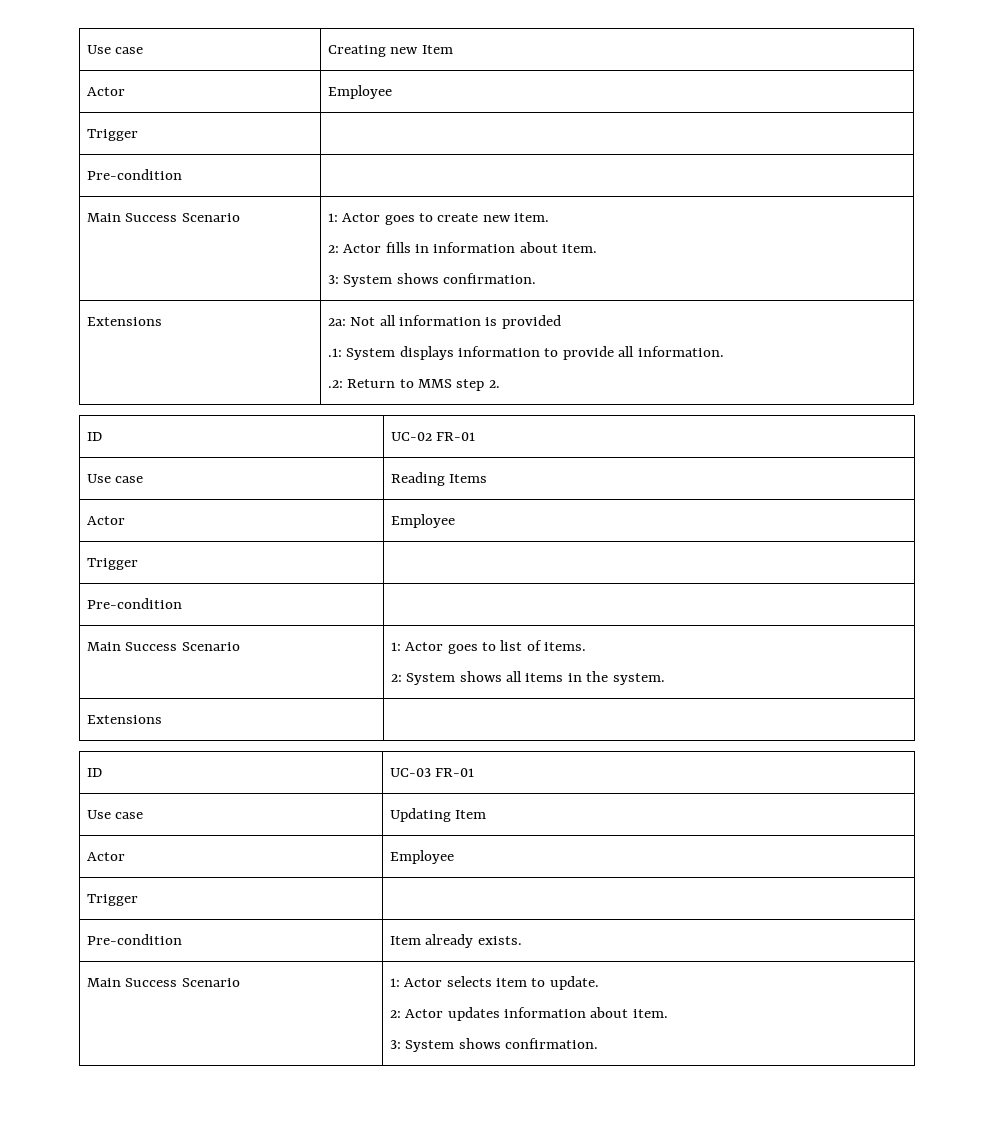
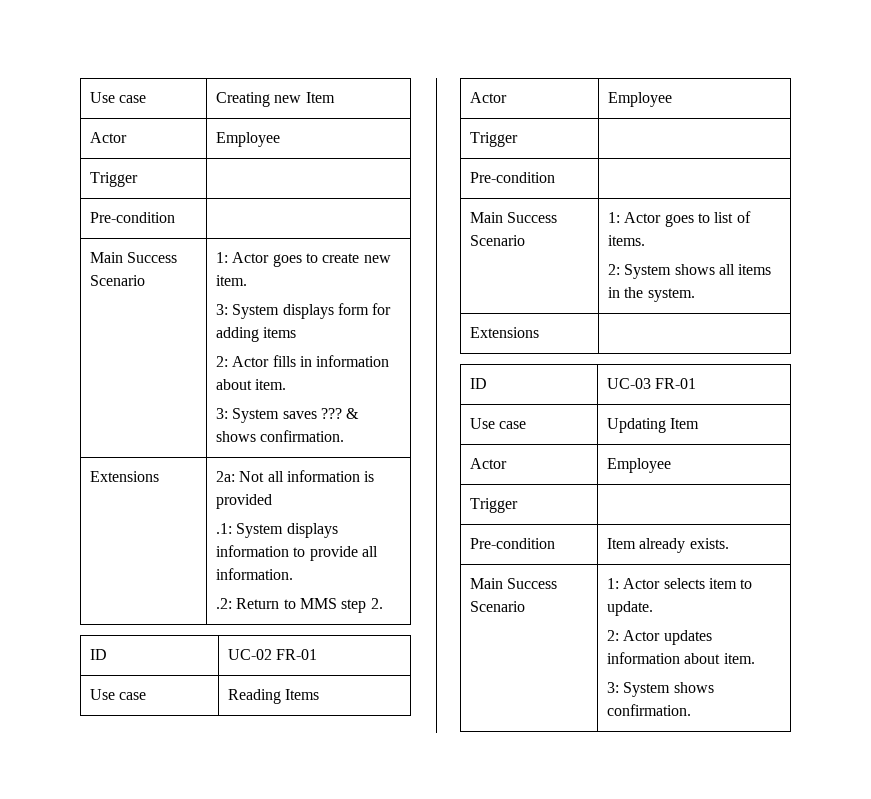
(550, 217) none -> [216,303,392,319] [216,327,297,342] // 3: System displays form for adding items
(393, 281) none -> [282,408,360,419] saves ??? &

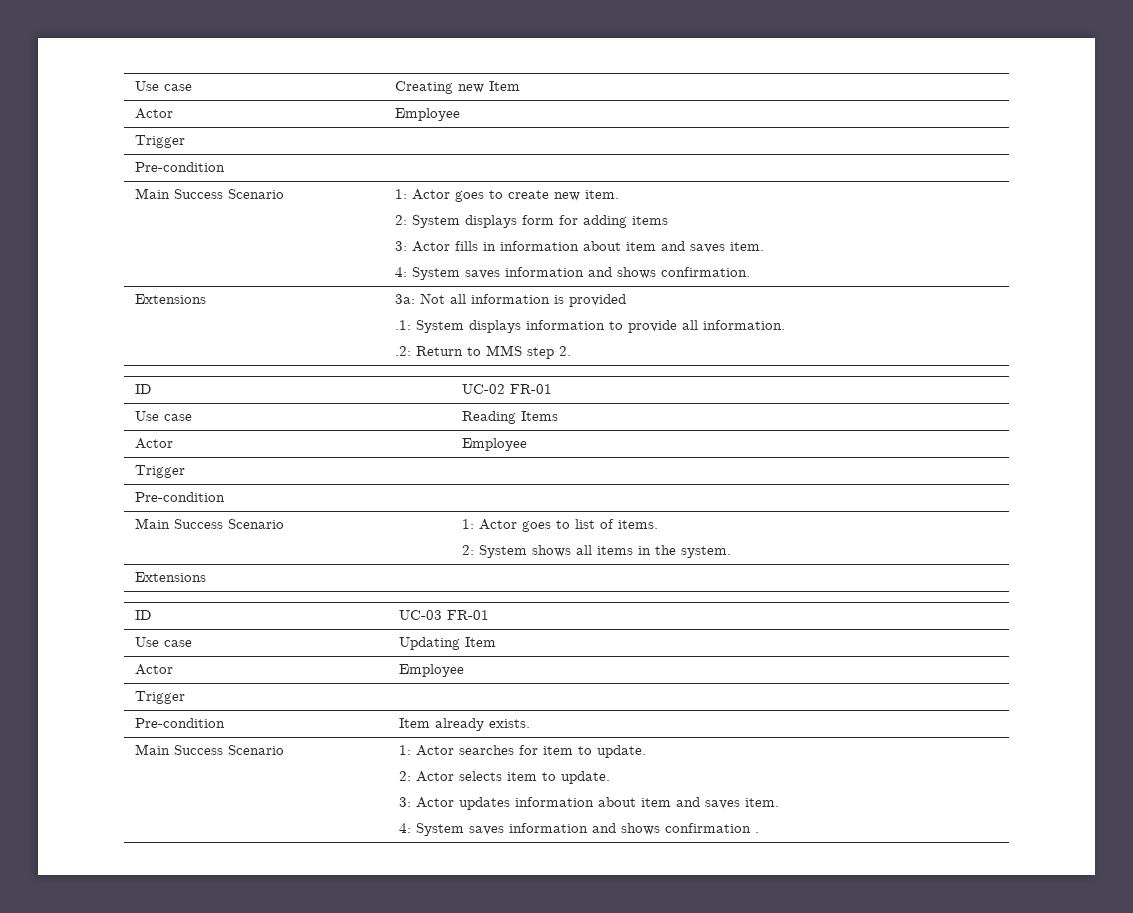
[216,304,229,315] 3: -> [395,215,408,225] 2:
[216,356,229,367] 2: -> [395,241,408,251] 3:
[255,379,287,390] [216,408,360,423] item. // 3: System saves ??? & -> [626,241,765,253] [395,267,613,280] item and saves item. // 4: System saves information and
[216,471,236,482] 2a: -> [395,294,416,304] 3a:
[663,578,705,589] selects -> [459,745,539,755] searches for
[663,630,712,645] [607,652,755,664] [607,682,714,697] [607,704,692,716] updates information about item. // 3: System shows confirmation. -> [459,771,611,784] [399,797,780,810] [399,823,760,836] selects item to update. // 3: Actor updates information about item and saves item. // 4: System saves information and shows confirmation .

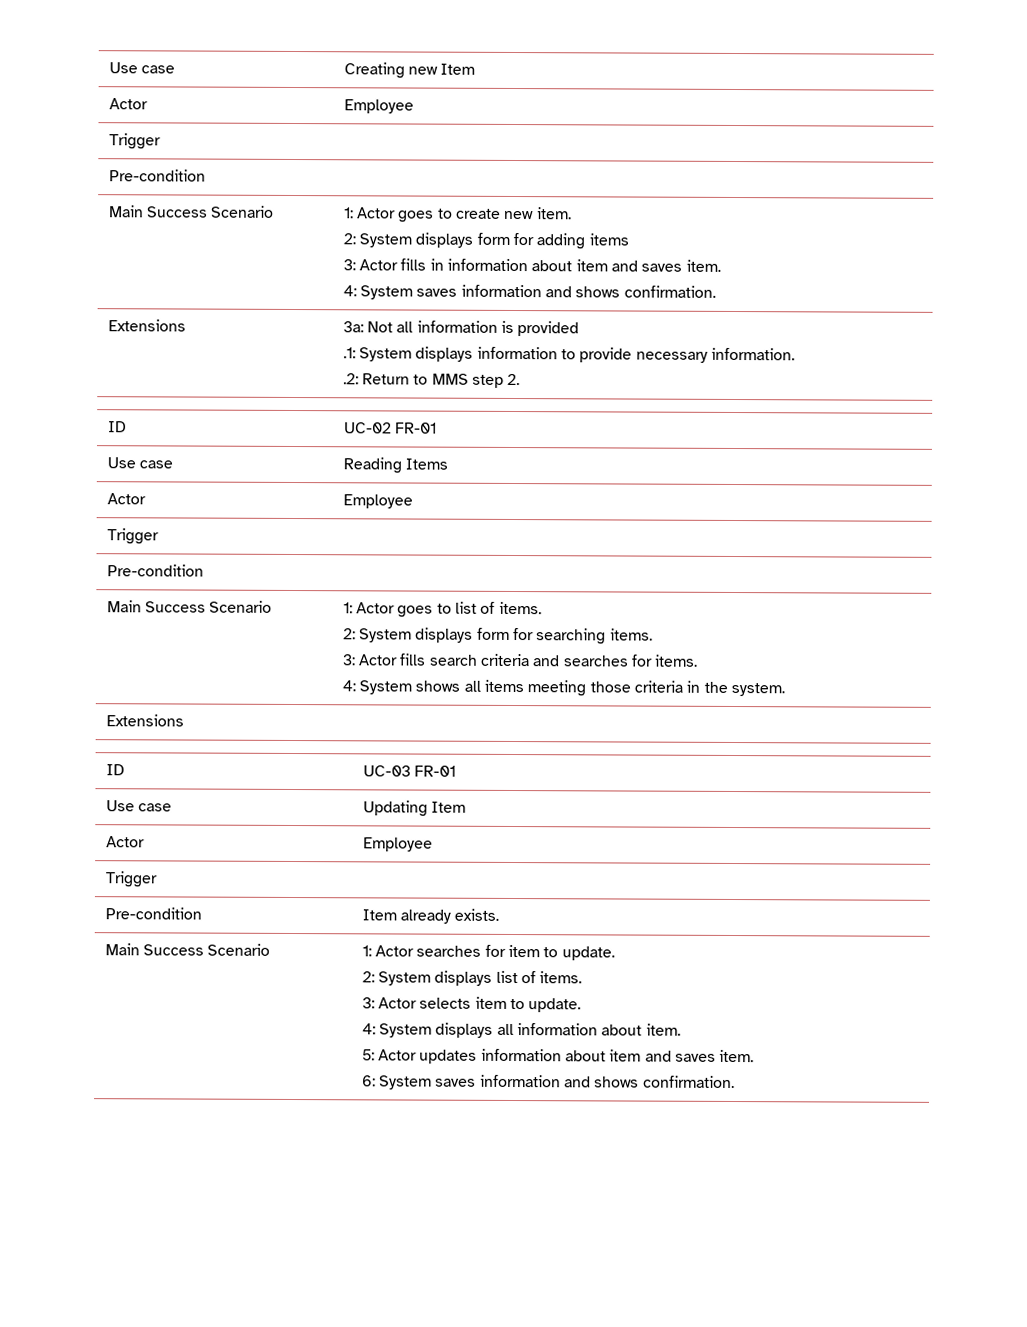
[682,320,699,330] all -> [635,351,708,363] necessary
[532,545,634,557] shows all items -> [415,627,653,645] [341,653,699,667] [341,679,683,697] displays form for searching items. // 3: Actor fills search criteria and searches for items. // 4: System shows all items meeting those criteria
(412, 776) none -> [377,970,583,986] [361,997,375,1009] System displays list of items. // 3:
[399,797,412,807] 3: -> [361,1022,681,1038] [361,1049,375,1061] 4: System displays all information about item. // 5:
[399,823,760,836] 4: System saves information and shows confirmation . -> [361,1074,735,1090] 6: System saves information and shows confirmation.

